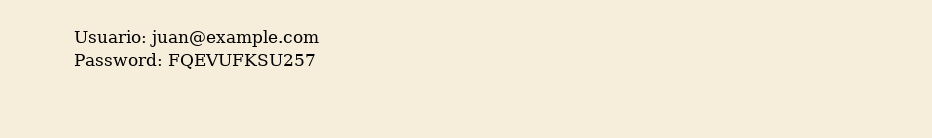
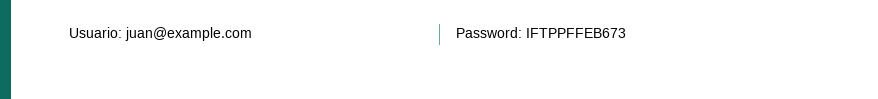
[168,54,316,69] FQEVUFKSU257 -> [526,28,626,38] IFTPPFFEB673

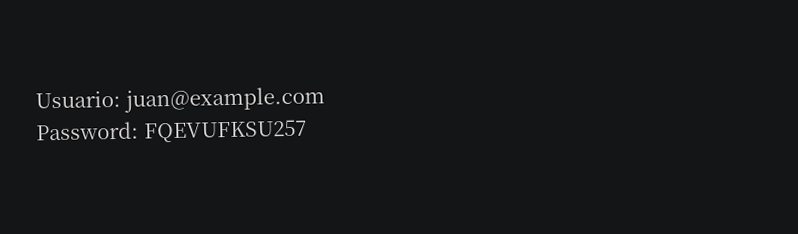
[526,28,626,38] IFTPPFFEB673 -> [143,119,307,143] FQEVUFKSU257

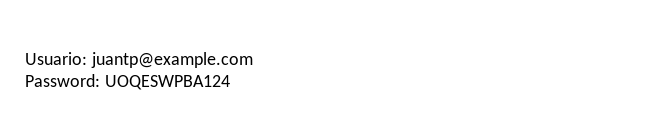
[123,86,325,113] juan@example.com -> [90,52,253,68] juantp@example.com
[143,119,307,143] FQEVUFKSU257 -> [104,75,230,90] UOQESWPBA124

